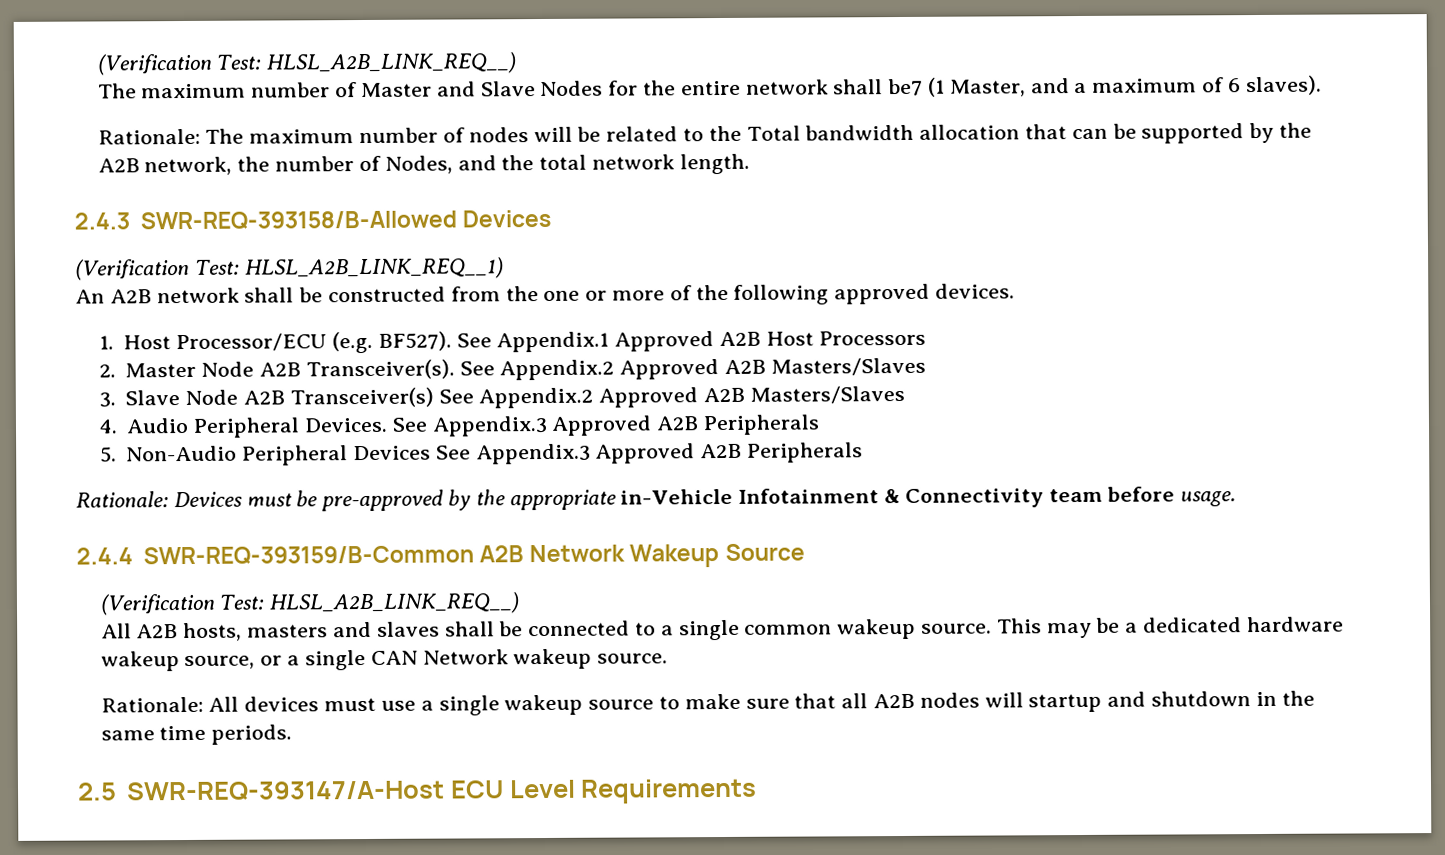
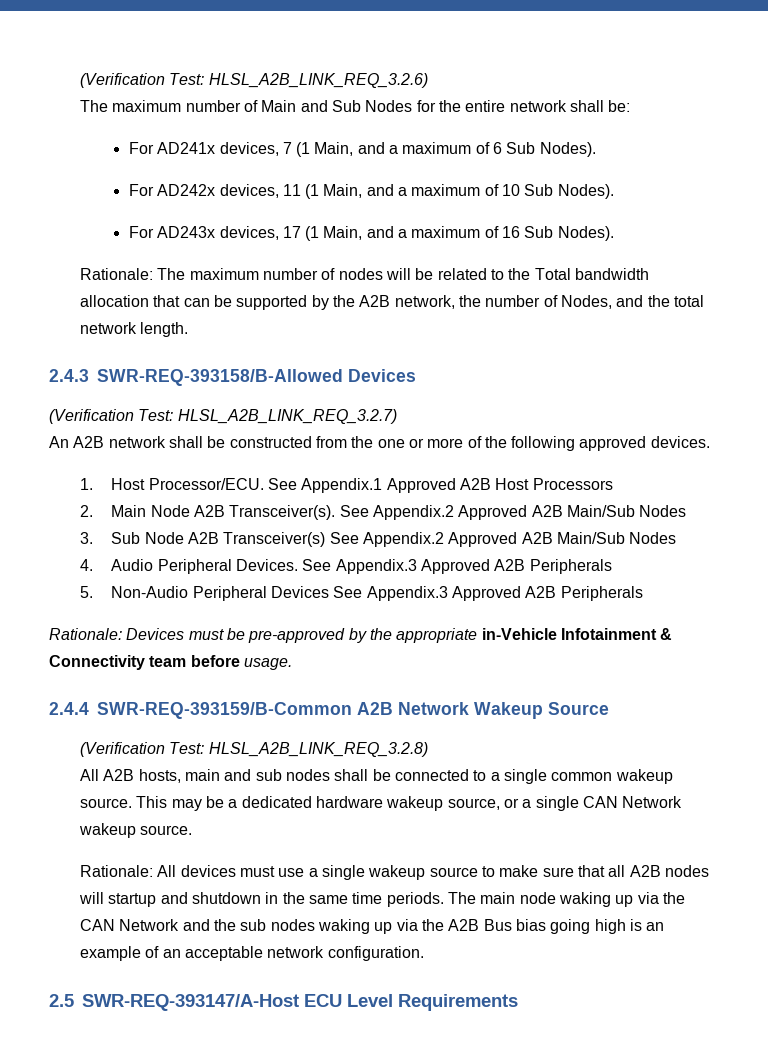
[96,52,518,76] [97,81,536,99] (Verification Test: HLSL_A2B_LINK_REQ__) // The maximum number of Master and Slave -> [80,73,428,88] [80,100,362,112] (Verification Test: HLSL_A2B_LINK_REQ_3.2.6) // The maximum number of Main and Sub
[888,77,1026,97] be7 (1 Master, -> [608,100,631,112] [128,142,354,157] be: // For AD241x devices, 7 (1 Main,
[1245,75,1322,96] slaves). -> [506,142,596,157] [128,184,614,199] [128,226,614,241] Sub Nodes). // For AD242x devices, 11 (1 Main, and a maximum of 10 Sub Nodes). // For AD243x devices, 17 (1 Main, and a maximum of 16 Sub Nodes).
[244,257,504,280] HLSL_A2B_LINK_REQ__1) -> [177,409,397,424] HLSL_A2B_LINK_REQ_3.2.7)
[176,331,452,354] Processor/ECU (e.g. BF527). -> [148,478,264,490] Processor/ECU.
[125,362,197,378] Master -> [111,505,147,517] Main
[770,357,926,376] Masters/Slaves -> [566,505,687,517] Main/Sub Nodes
[125,390,181,406] Slave -> [111,532,141,544] Sub
[749,385,905,404] Masters/Slaves -> [556,532,677,544] Main/Sub Nodes
[269,592,521,615] HLSL_A2B_LINK_REQ__) -> [208,742,428,757] HLSL_A2B_LINK_REQ_3.2.8)
[247,621,440,638] masters and slaves -> [185,769,331,781] main and sub nodes
(293, 734) none -> [448,892,685,907] [80,919,665,934] [80,946,424,961] The main node waking up via the CAN Network and the sub nodes waking up via the A2B Bus bias going high is an example of an acceptable network configuration.

